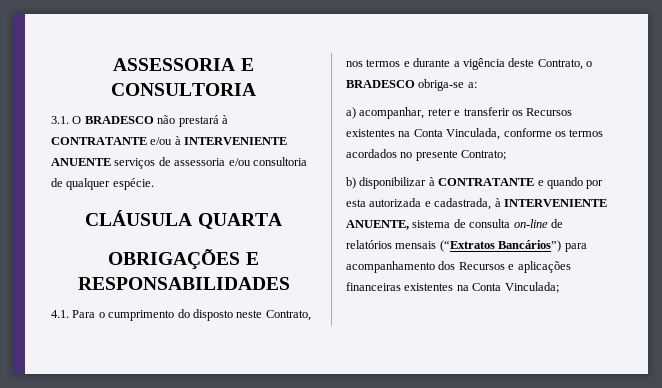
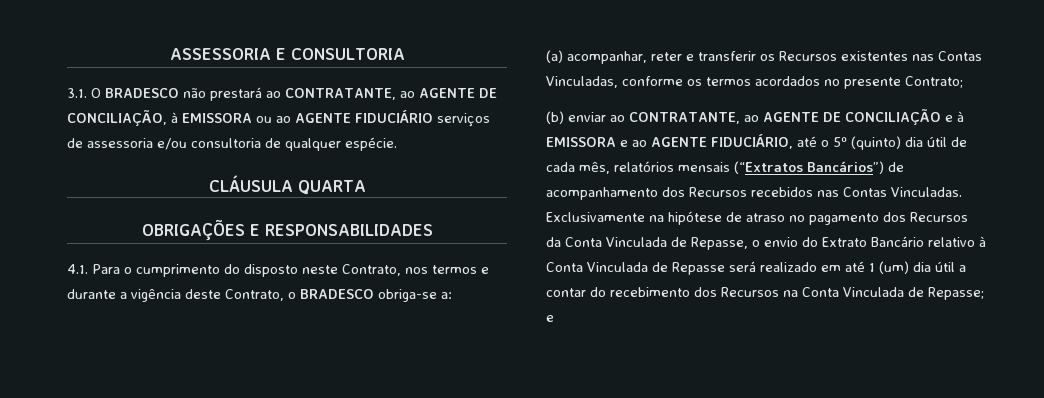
[221,115,228,124] [51,136,288,145] [51,158,111,166] à CONTRATANTE e/ou à INTERVENIENTE ANUENTE -> [266,88,497,100] [67,110,433,126] ao CONTRATANTE, ao AGENTE DE CONCILIAÇÃO, à EMISSORA ou ao AGENTE FIDUCIÁRIO
[346,107,356,119] a) -> [546,50,563,63] (a)
[398,128,501,140] na Conta Vinculada, -> [912,51,982,61] [546,76,618,88] nas Contas Vinculadas,
[346,177,604,189] [346,198,607,210] [346,219,563,230] b) disponibilizar à CONTRATANTE e quando por esta autorizada e cadastrada, à INTERVENIENTE ANUENTE, sistema de consulta on-line de -> [546,109,964,125] [546,134,967,150] [546,161,610,174] (b) enviar ao CONTRATANTE, ao AGENTE DE CONCILIAÇÃO e à EMISSORA e ao AGENTE FIDUCIÁRIO, até o 5º (quinto) dia útil de cada mês,
[564,243,587,252] para -> [888,162,904,172] de
[508,261,571,273] [346,282,559,293] e aplicações financeiras existentes na Conta Vinculada; -> [751,187,962,197] [546,211,968,225] [546,236,986,250] [546,261,966,275] [546,287,984,300] [546,315,554,322] recebidos nas Contas Vinculadas. Exclusivamente na hipótese de atraso no pagamento dos Recursos da Conta Vinculada de Repasse, o envio do Extrato Bancário relativo à Conta Vinculada de Repasse será realizado em até 1 (um) dia útil a contar do recebimento dos Recursos na Conta Vinculada de Repasse; e

